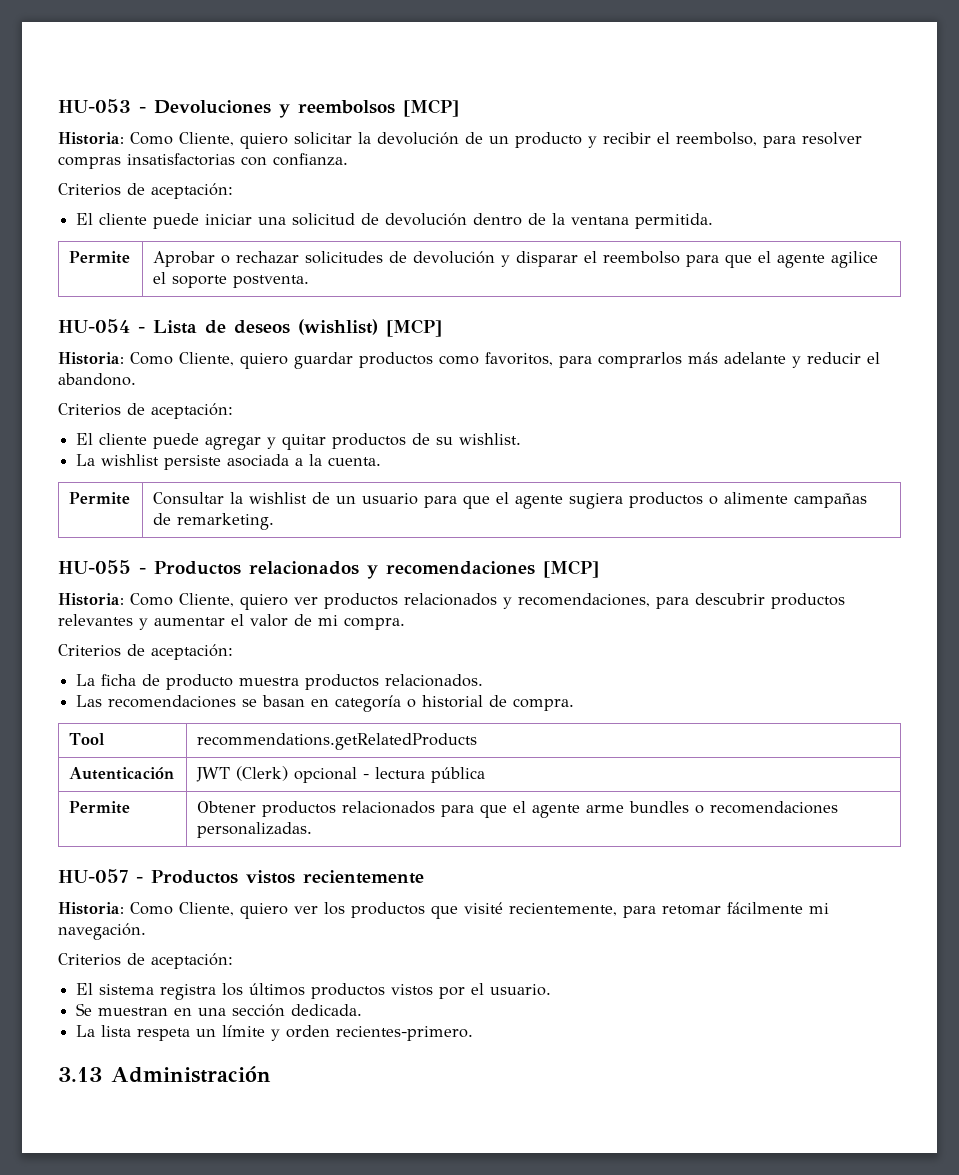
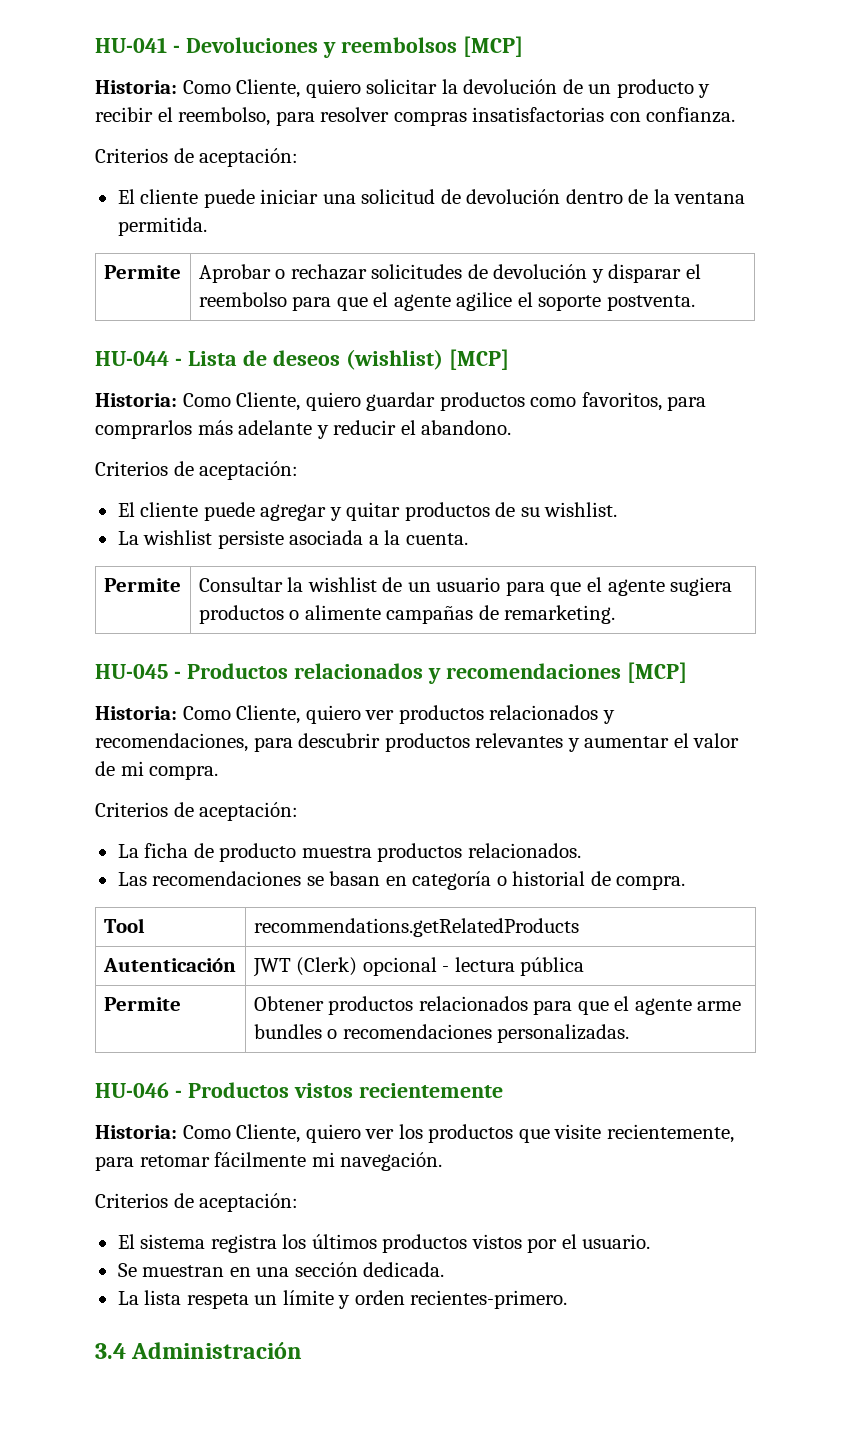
[58,99,131,113] HU-053 -> [95,37,167,53] HU-041
[58,319,130,333] HU-054 -> [95,351,169,366] HU-044
[58,560,131,574] HU-055 -> [95,664,168,679] HU-045
[58,869,128,883] HU-057 -> [95,1082,169,1098] HU-046
[464,902,503,914] visité -> [554,1124,602,1139] visite
[58,1067,102,1082] 3.13 -> [95,1343,126,1359] 3.4

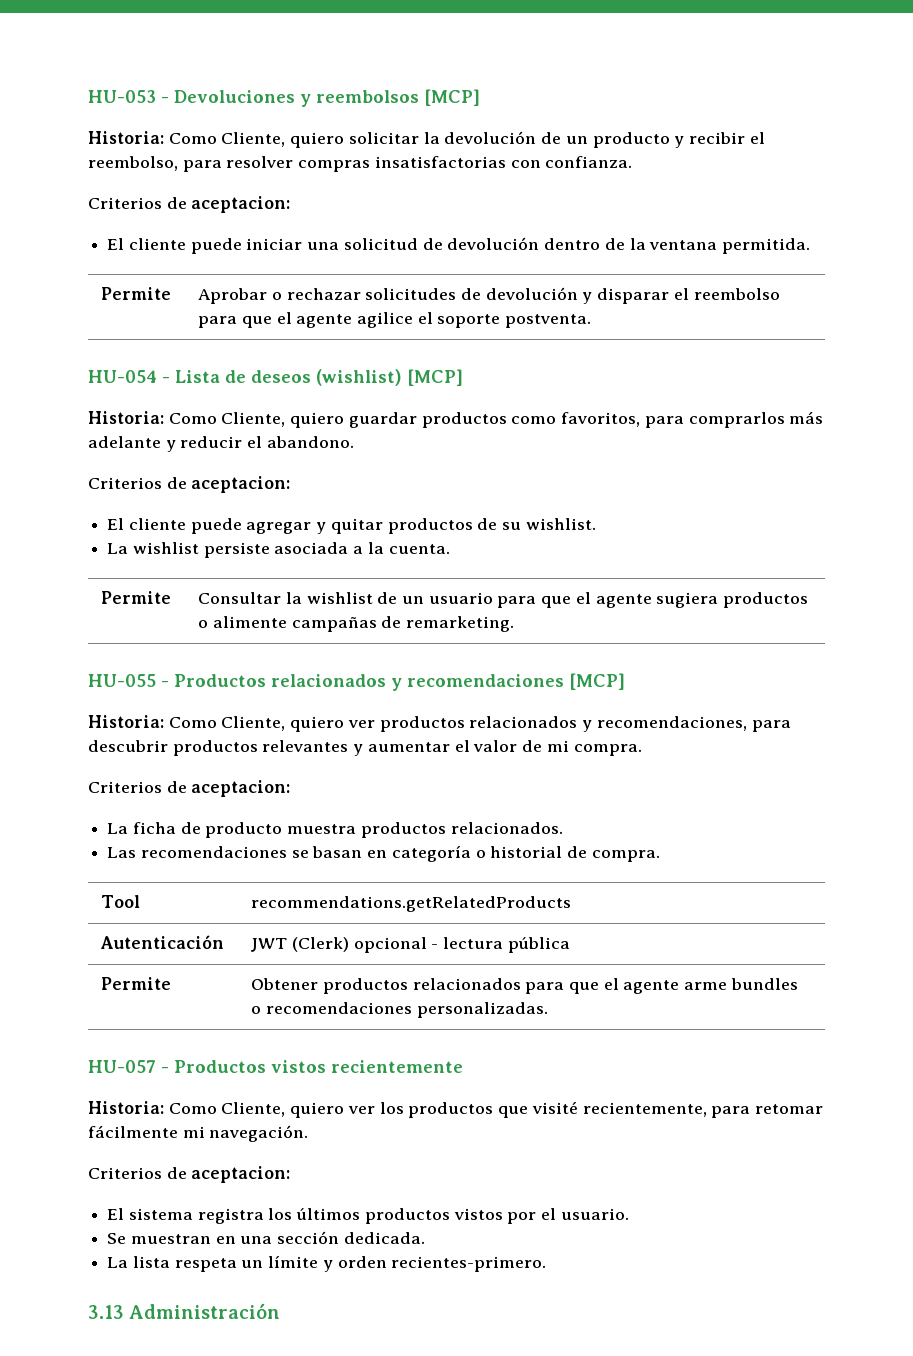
[95,37,167,53] HU-041 -> [88,90,156,103] HU-053
[199,148,299,167] aceptación: -> [191,196,291,213] aceptacion:
[95,351,169,366] HU-044 -> [88,370,157,383] HU-054
[199,461,299,480] aceptación: -> [191,476,291,493] aceptacion:
[95,664,168,679] HU-045 -> [88,674,156,687] HU-055
[199,802,299,821] aceptación: -> [191,780,291,797] aceptacion:
[95,1082,169,1098] HU-046 -> [88,1060,156,1073] HU-057
[554,1124,602,1139] visite -> [531,1101,578,1114] visité
[199,1193,299,1212] aceptación: -> [191,1166,291,1183] aceptacion:
[95,1343,126,1359] 3.4 -> [88,1305,124,1319] 3.13

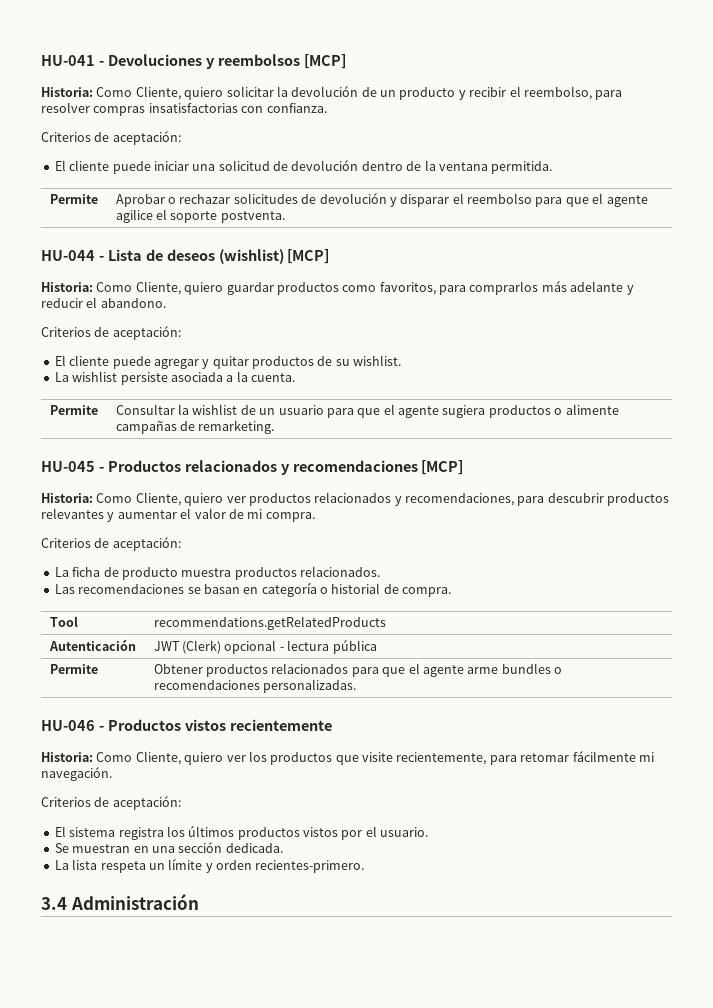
[88,90,156,103] HU-053 -> [41,55,95,66] HU-041
[191,196,291,213] aceptacion: -> [112,131,181,145] aceptación:
[88,370,157,383] HU-054 -> [41,250,95,261] HU-044
[191,476,291,493] aceptacion: -> [112,326,181,340] aceptación:
[88,674,156,687] HU-055 -> [41,461,95,472] HU-045
[191,780,291,797] aceptacion: -> [112,537,181,551] aceptación:
[88,1060,156,1073] HU-057 -> [41,720,95,731] HU-046
[531,1101,578,1114] visité -> [362,752,393,762] visite
[191,1166,291,1183] aceptacion: -> [112,796,181,810] aceptación:
[88,1305,124,1319] 3.13 -> [41,897,67,910] 3.4

